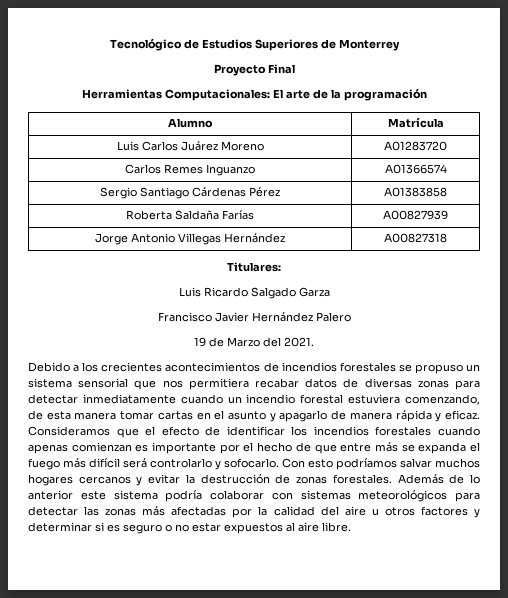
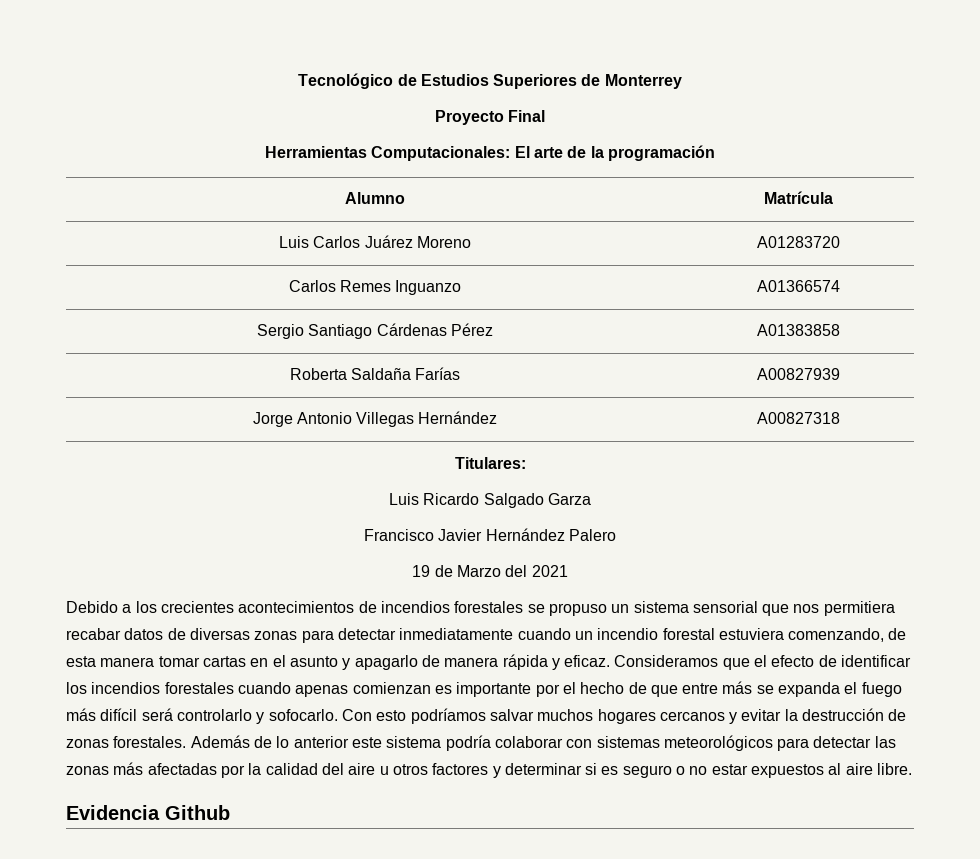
[284,337,314,347] 2021. -> [531,565,568,577] 2021
(351, 527) none -> [66,805,230,820] // Evidencia Github

